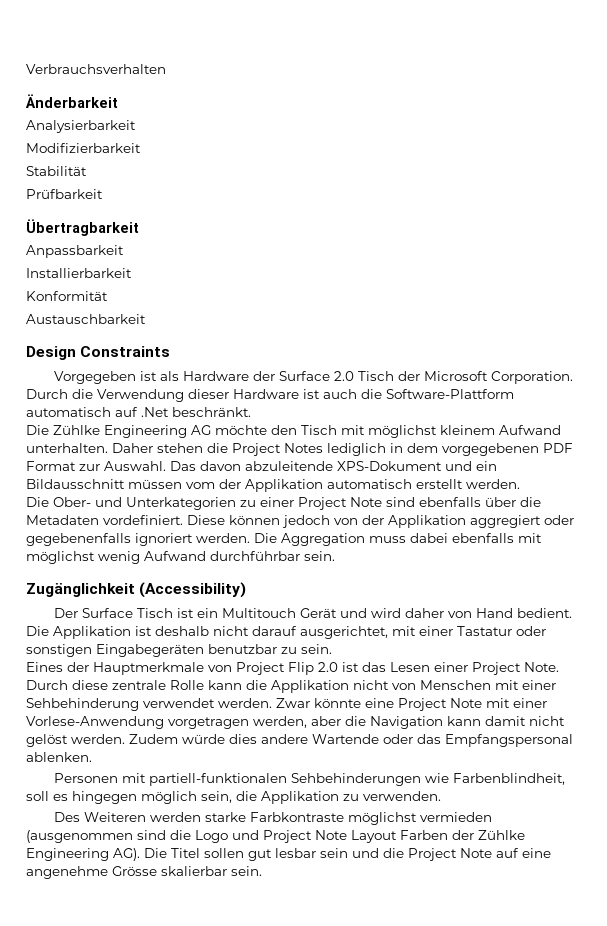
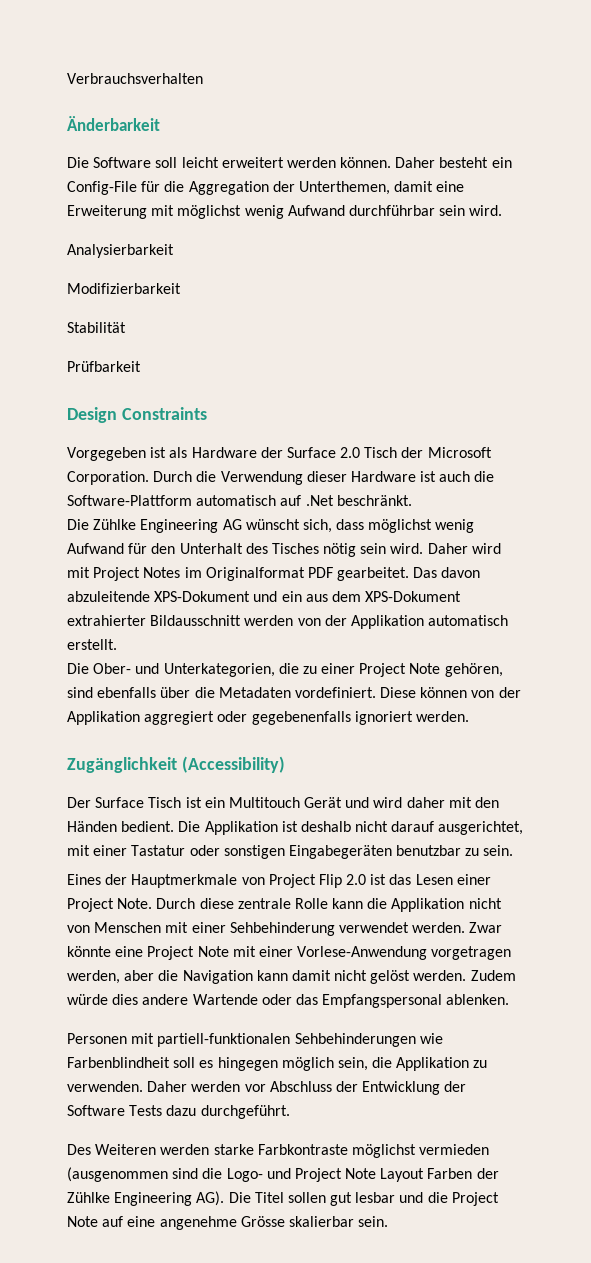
(118, 101) none -> [67,157,512,168] [67,181,465,195] [67,205,503,219] // Die Software soll leicht erweitert werden können. Daher besteht ein Config-File für die Aggregation der Unterthemen, damit eine Erweiterung mit möglichst wenig Aufwand durchführbar sein wird.
[26,219,139,236] [26,245,124,258] [26,268,132,278] [26,291,108,301] [26,314,146,324] // Übertragbarkeit // Anpassbarkeit // Installierbarkeit // Konformität // Austauschbarkeit -> (141, 366) none
[215,425,561,438] [26,443,573,456] [26,461,166,471] möchte den Tisch mit möglichst kleinem Aufwand unterhalten. Daher stehen die Project Notes lediglich in dem vorgegebenen PDF Format zur Auswahl. -> [245,519,475,533] [67,543,501,557] [67,567,410,581] wünscht sich, dass möglichst wenig Aufwand für den Unterhalt des Tisches nötig sein wird. Daher wird mit Project Notes im Originalformat PDF gearbeitet.
[26,479,215,489] Bildausschnitt müssen vom -> [305,591,462,602] [67,615,321,626] aus dem XPS-Dokument extrahierter Bildausschnitt werden von
[416,479,520,489] erstellt werden. -> [67,639,117,650] erstellt.
[126,497,236,510] Unterkategorien -> [163,663,299,677] Unterkategorien, die
(382, 502) none -> [444,663,503,677] gehören,
[282,515,330,528] jedoch -> (468, 692) none
[254,533,542,546] [26,551,335,564] Die Aggregation muss dabei ebenfalls mit möglichst wenig Aufwand durchführbar sein. -> (469, 716) none
[447,608,513,618] von Hand -> [448,797,500,808] [67,821,117,832] mit den Händen
[452,773,565,785] Farbenblindheit, -> [67,1057,170,1068] Farbenblindheit
(441, 796) none -> [147,1081,467,1095] [67,1105,290,1119] Daher werden vor Abschluss der Entwicklung der Software Tests dazu durchgeführt.
[195,830,228,843] Logo -> [226,1168,263,1182] Logo-
[320,848,348,858] sein -> (396, 1197) none

